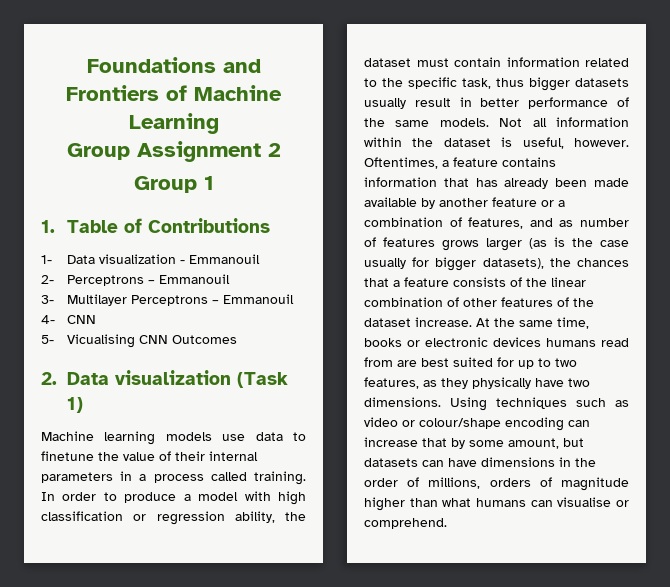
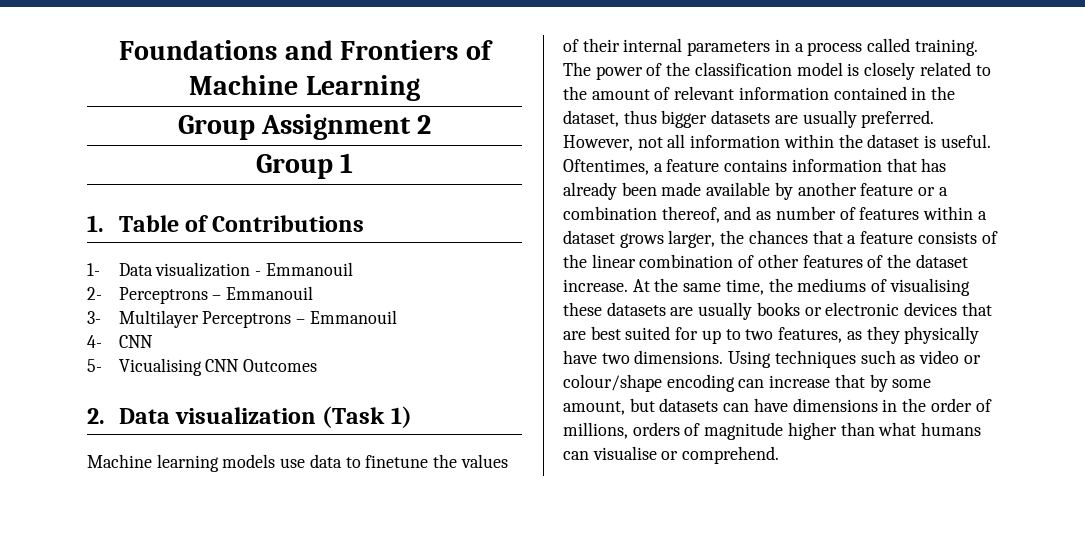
[123,452,155,461] value -> [460,454,508,468] values
[41,491,306,505] [41,511,306,525] [364,57,629,67] [364,77,629,91] [364,97,629,109] [364,118,523,127] In order to produce a model with high classification or regression ability, the dataset must contain information related to the specific task, thus bigger datasets usually result in better performance of the same models. Not -> [563,62,991,80] [563,86,956,100] [563,110,935,128] [563,135,663,151] The power of the classification model is closely related to the amount of relevant information contained in the dataset, thus bigger datasets are usually preferred. However, not
[522,137,629,149] useful, however. -> [940,134,991,148] useful.
[449,217,524,229] of features, -> [661,206,720,223] thereof,
[442,237,629,251] [364,257,544,271] grows larger (as is the case usually for bigger datasets), -> [923,206,987,220] [563,230,716,248] within a dataset grows larger,
(589, 323) none -> [768,278,970,296] [563,302,753,320] the mediums of visualising these datasets are usually
[546,338,629,347] [364,357,393,367] humans read from -> [961,302,992,316] that

